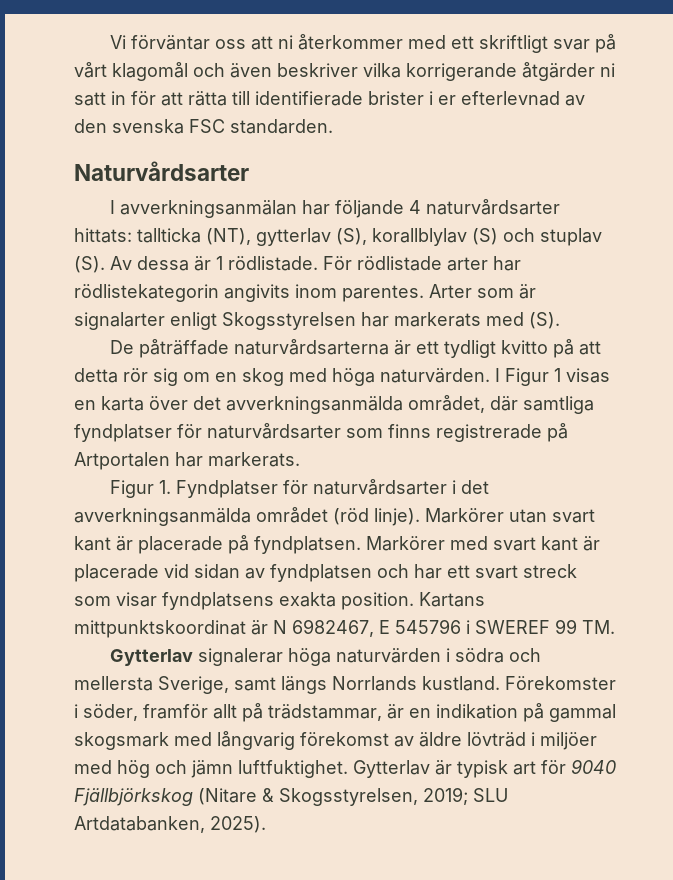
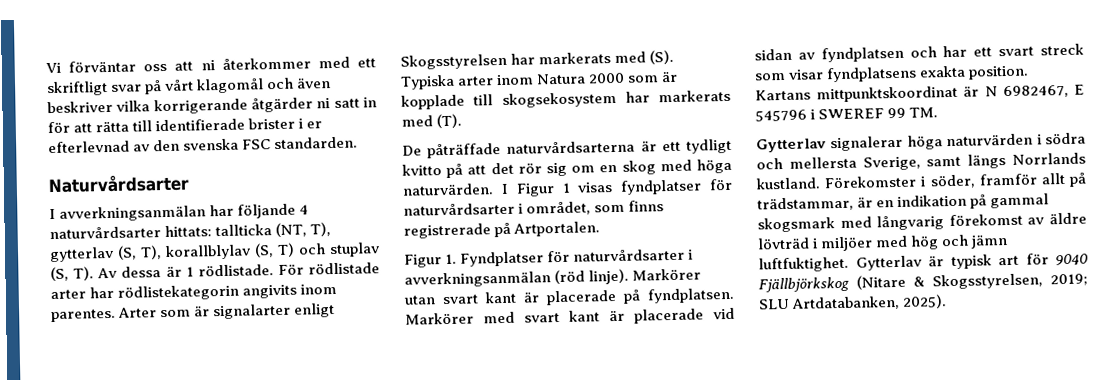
[206,228,602,246] [74,256,105,273] (NT), gytterlav (S), korallblylav (S) och stuplav (S). -> [275,222,332,238] [49,242,381,263] [50,266,95,282] (NT, T), gytterlav (S, T), korallblylav (S, T) och stuplav (S, T).
(560, 320) none -> [400,70,679,90] [401,89,731,110] [401,113,463,129] Typiska arter inom Natura 2000 som är kopplade till skogsekosystem har markerats med (T).
[74,368,118,383] detta -> [490,162,514,175] det
[74,395,594,414] en karta över det avverkningsanmälda området, där samtliga -> (614, 187) none
(341, 431) none -> [518,201,592,216] i området,
[74,452,300,470] Artportalen har markerats. -> [513,221,601,237] Artportalen.
[461,480,490,494] [74,507,328,526] det avverkningsanmälda området -> [404,271,551,288] avverkningsanmälan

